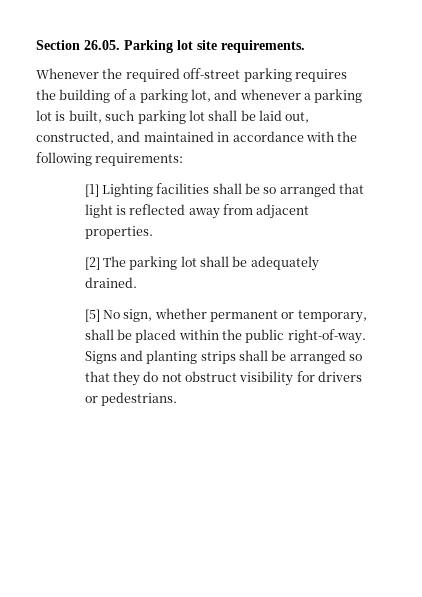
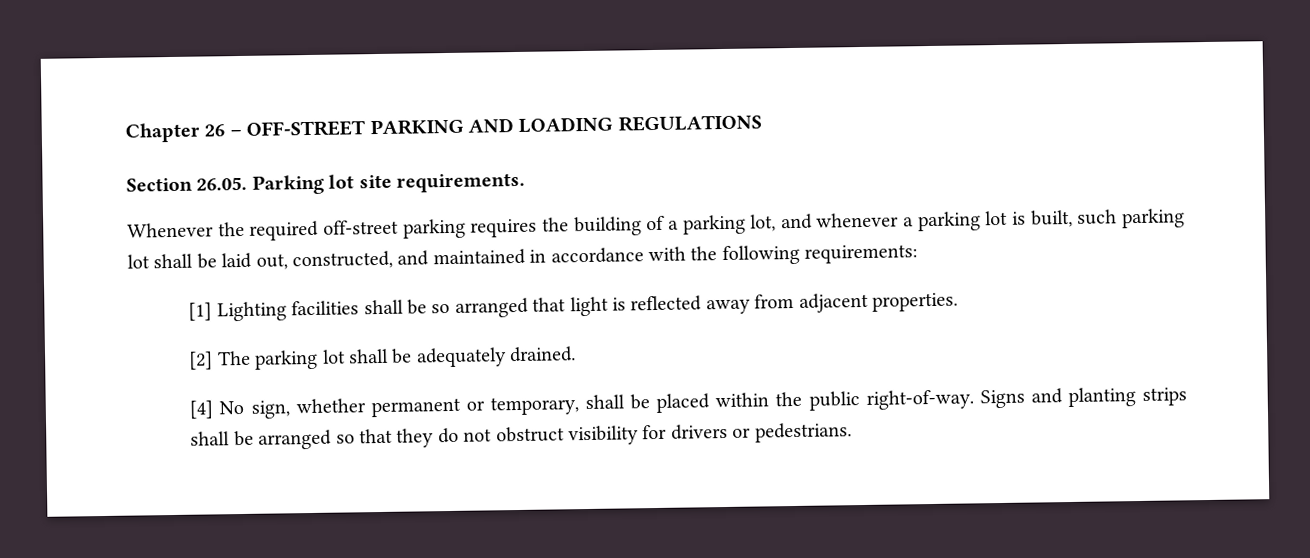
(36, 45) none -> [125,114,762,143] Chapter 26 – OFF-STREET PARKING AND LOADING REGULATIONS //
[84,309,100,322] [5] -> [189,400,214,419] [4]

